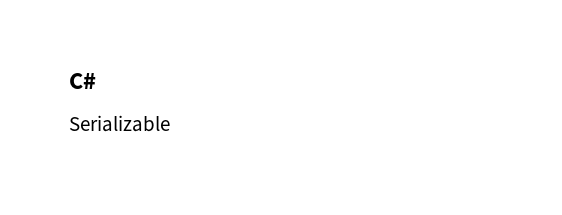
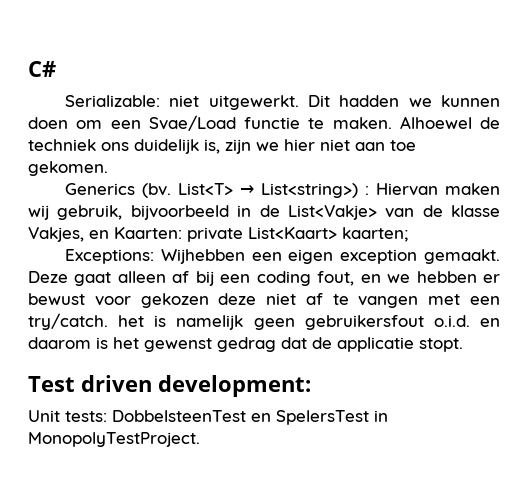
[69,115,170,132] Serializable -> [65,95,501,110] [28,115,500,131] [28,139,416,154] [28,161,108,176] [65,183,500,198] [28,205,500,220] [28,227,408,242] [65,249,500,264] [28,271,500,286] [28,293,500,308] [28,313,501,330] [28,337,463,352] [28,375,311,397] [28,410,388,425] [28,432,200,447] Serializable: niet uitgewerkt. Dit hadden we kunnen doen om een Svae/Load functie te maken. Alhoewel de techniek ons duidelijk is, zijn we hier niet aan toe gekomen. // Generics (bv. List<T> → List<string>) : Hiervan maken wij gebruik, bijvoorbeeld in de List<Vakje> van de klasse Vakjes, en Kaarten: private List<Kaart> kaarten; // Exceptions: Wijhebben een eigen exception gemaakt. Deze gaat alleen af bij een coding fout, en we hebben er bewust voor gekozen deze niet af te vangen met een try/catch. het is namelijk geen gebruikersfout o.i.d. en daarom is het gewenst gedrag dat de applicatie stopt. // Test driven development: // Unit tests: DobbelsteenTest en SpelersTest in MonopolyTestProject.

